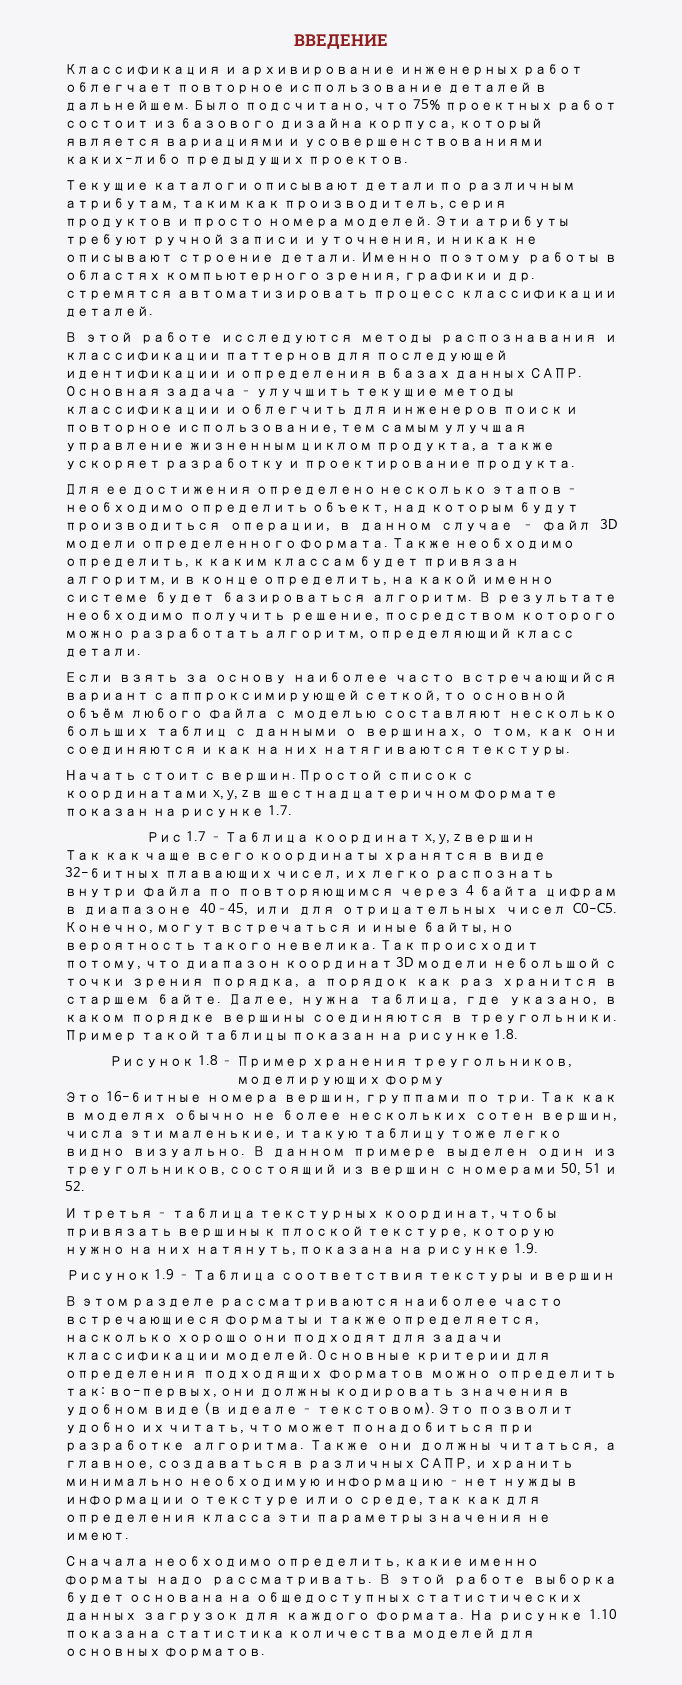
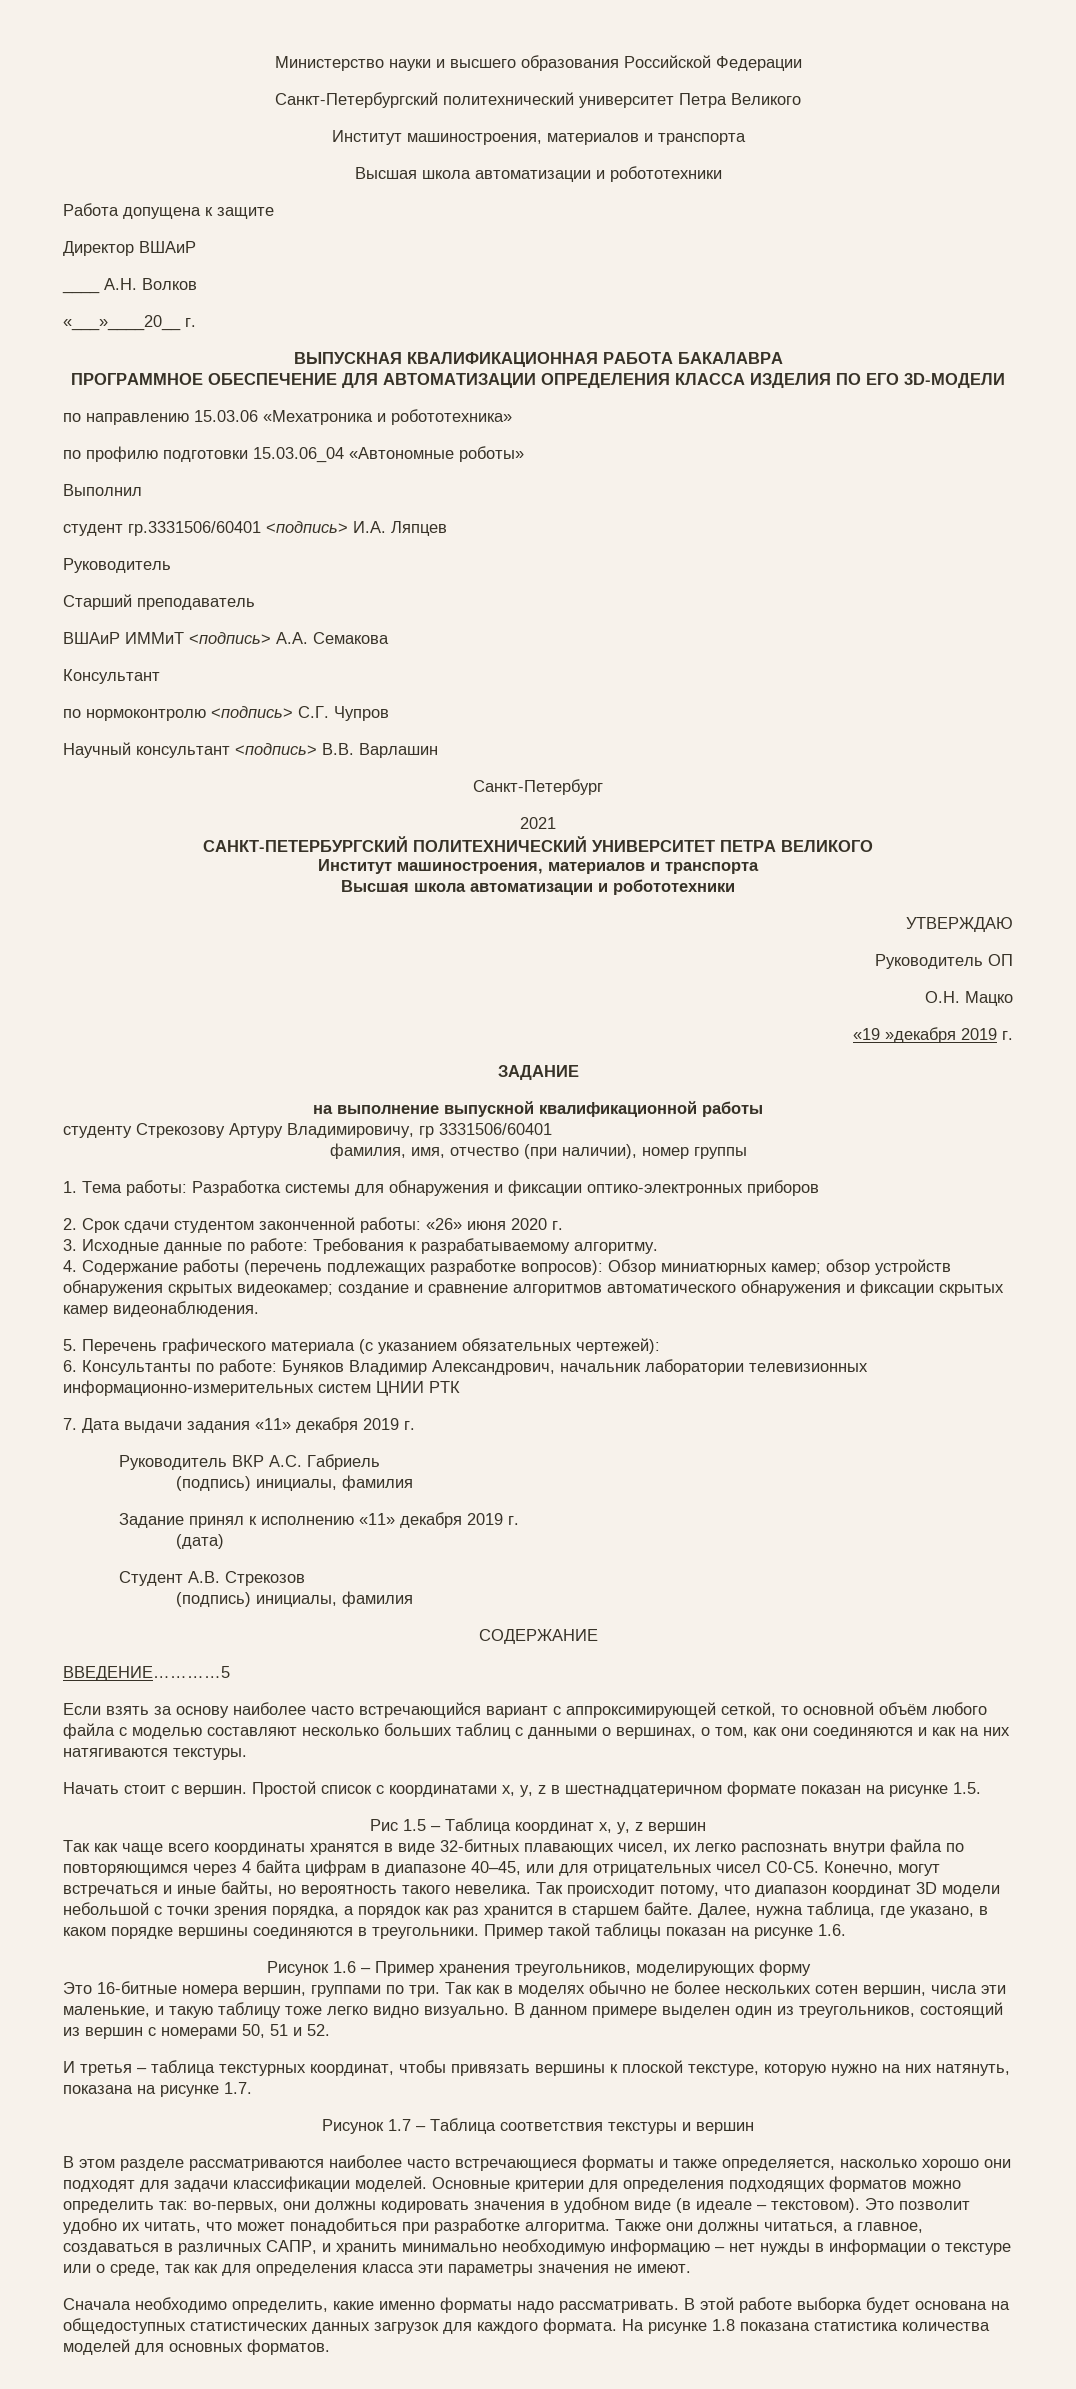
[294,34,388,49] [65,64,584,76] [65,82,548,94] [65,99,617,112] [65,118,543,130] [65,138,544,148] [65,154,409,166] [65,180,575,192] [65,198,508,210] [65,216,571,228] [65,234,538,246] [65,252,617,264] [65,270,535,282] [65,289,617,300] [65,306,153,317] [65,332,617,344] [65,350,508,362] [65,368,583,380] [65,386,515,398] [65,404,579,416] [65,424,528,434] [65,442,555,452] [65,458,576,470] [65,484,579,496] [65,502,579,514] [65,519,617,532] [65,538,576,550] [65,556,519,568] [65,574,554,586] [65,592,618,604] [65,610,617,622] [65,628,576,640] [65,648,141,657] ВВЕДЕНИЕ // Классификация и архивирование инженерных работ облегчает повторное использование деталей в дальнейшем. Было подсчитано, что 75% проектных работ состоит из базового дизайна корпуса, который является вариациями и усовершенствованиями каких-либо предыдущих проектов. // Текущие каталоги описывают детали по различным атрибутам, таким как производитель, серия продуктов и просто номера моделей. Эти атрибуты требуют ручной записи и уточнения, и никак не описывают строение детали. Именно поэтому работы в областях компьютерного зрения, графики и др. стремятся автоматизировать процесс классификации деталей. // В этой работе исследуются методы распознавания и классификации паттернов для последующей идентификации и определения в базах данных САПР. Основная задача – улучшить текущие методы классификации и облегчить для инженеров поиск и повторное использование, тем самым улучшая управление жизненным циклом продукта, а также ускоряет разработку и проектирование продукта. // Для ее достижения определено несколько этапов – необходимо определить объект, над которым будут производиться операции, в данном случае – файл 3D модели определенного формата. Также необходимо определить, к каким классам будет привязан алгоритм, и в конце определить, на какой именно системе будет базироваться алгоритм. В результате необходимо получить решение, посредством которого можно разработать алгоритм, определяющий класс детали. -> [274,55,802,71] [275,92,801,108] [331,130,746,145] [354,166,722,182] [63,203,274,219] [63,241,196,256] [62,290,100,294] [104,278,197,290] [63,315,196,331] [293,352,783,367] [71,373,1005,388] [63,409,512,425] [63,446,524,463] [63,484,142,496] [63,521,447,536] [63,558,171,573] [63,594,255,610] [63,632,389,644] [63,669,160,684] [63,706,389,721] [63,742,438,758] [473,779,603,795] [520,817,556,829] [203,836,873,852] [318,859,759,874] [341,879,735,895] [906,917,1013,932] [875,954,1013,969] [925,991,1013,1006] [853,1027,1013,1043] [497,1065,579,1080] [313,1101,763,1117] [63,1123,552,1138] [329,1143,747,1159] [63,1180,819,1196] [63,1217,563,1233] [63,1238,658,1254] [63,1259,951,1275] [63,1280,1004,1296] [63,1301,259,1317] [63,1338,660,1354] [63,1359,868,1375] [63,1380,460,1396] [63,1417,415,1433] [119,1454,381,1470] [175,1475,413,1491] [119,1512,520,1528] [175,1534,224,1549] [119,1571,306,1586] [175,1591,413,1607] [478,1629,598,1644] [63,1666,230,1681] Министерство науки и высшего образования Российской Федерации // Санкт-Петербургский политехнический университет Петра Великого // Институт машиностроения, материалов и транспорта // Высшая школа автоматизации и робототехники // Работа допущена к защите // Директор ВШАиР // ____ А.Н. Волков // «___»____20__ г. // ВЫПУСКНАЯ КВАЛИФИКАЦИОННАЯ РАБОТА БАКАЛАВРА // ПРОГРАММНОЕ ОБЕСПЕЧЕНИЕ ДЛЯ АВТОМАТИЗАЦИИ ОПРЕДЕЛЕНИЯ КЛАССА ИЗДЕЛИЯ ПО ЕГО 3D-МОДЕЛИ // по направлению 15.03.06 «Мехатроника и робототехника» // по профилю подготовки 15.03.06_04 «Автономные роботы» // Выполнил // студент гр.3331506/60401 <подпись> И.А. Ляпцев // Руководитель // Старший преподаватель // ВШАиР ИММиТ <подпись> А.А. Семакова // Консультант // по нормоконтролю <подпись> С.Г. Чупров // Научный консультант <подпись> В.В. Варлашин // Санкт-Петербург // 2021 // САНКТ-ПЕТЕРБУРГСКИЙ ПОЛИТЕХНИЧЕСКИЙ УНИВЕРСИТЕТ ПЕТРА ВЕЛИКОГО // Институт машиностроения, материалов и транспорта // Высшая школа автоматизации и робототехники // УТВЕРЖДАЮ // Руководитель ОП // О.Н. Мацко // «19 »декабря 2019 г. // ЗАДАНИЕ // на выполнение выпускной квалификационной работы // студенту Стрекозову Артуру Владимировичу, гр 3331506/60401 // фамилия, имя, отчество (при наличии), номер группы // 1. Тема работы: Разработка системы для обнаружения и фиксации оптико-электронных приборов // 2. Срок сдачи студентом законченной работы: «26» июня 2020 г. // 3. Исходные данные по работе: Требования к разрабатываемому алгоритму. // 4. Содержание работы (перечень подлежащих разработке вопросов): Обзор миниатюрных камер; обзор устройств обнаружения скрытых видеокамер; создание и сравнение алгоритмов автоматического обнаружения и фиксации скрытых камер видеонаблюдения. // 5. Перечень графического материала (с указанием обязательных чертежей): // 6. Консультанты по работе: Буняков Владимир Александрович, начальник лаборатории телевизионных информационно-измерительных систем ЦНИИ РТК // 7. Дата выдачи задания «11» декабря 2019 г. // Руководитель ВКР А.С. Габриель // (подпись) инициалы, фамилия // Задание принял к исполнению «11» декабря 2019 г. // (дата) // Студент А.В. Стрекозов // (подпись) инициалы, фамилия // СОДЕРЖАНИЕ // ВВЕДЕНИЕ…………5
[267,805,292,815] 1.7. -> [953,1782,981,1794] 1.5.
[186,831,207,841] 1.7 -> [403,1819,426,1831] 1.5
[494,1029,519,1039] [110,1055,218,1068] 1.8. // Рисунок 1.8 -> [818,1924,846,1936] [266,1961,356,1976] 1.6. // Рисунок 1.6
[513,1243,538,1254] [66,1269,175,1282] 1.9. // Рисунок 1.9 -> [224,2082,252,2094] [322,2119,411,2134] 1.7. // Рисунок 1.7
[588,1609,617,1619] 1.10 -> [712,2319,735,2331] 1.8

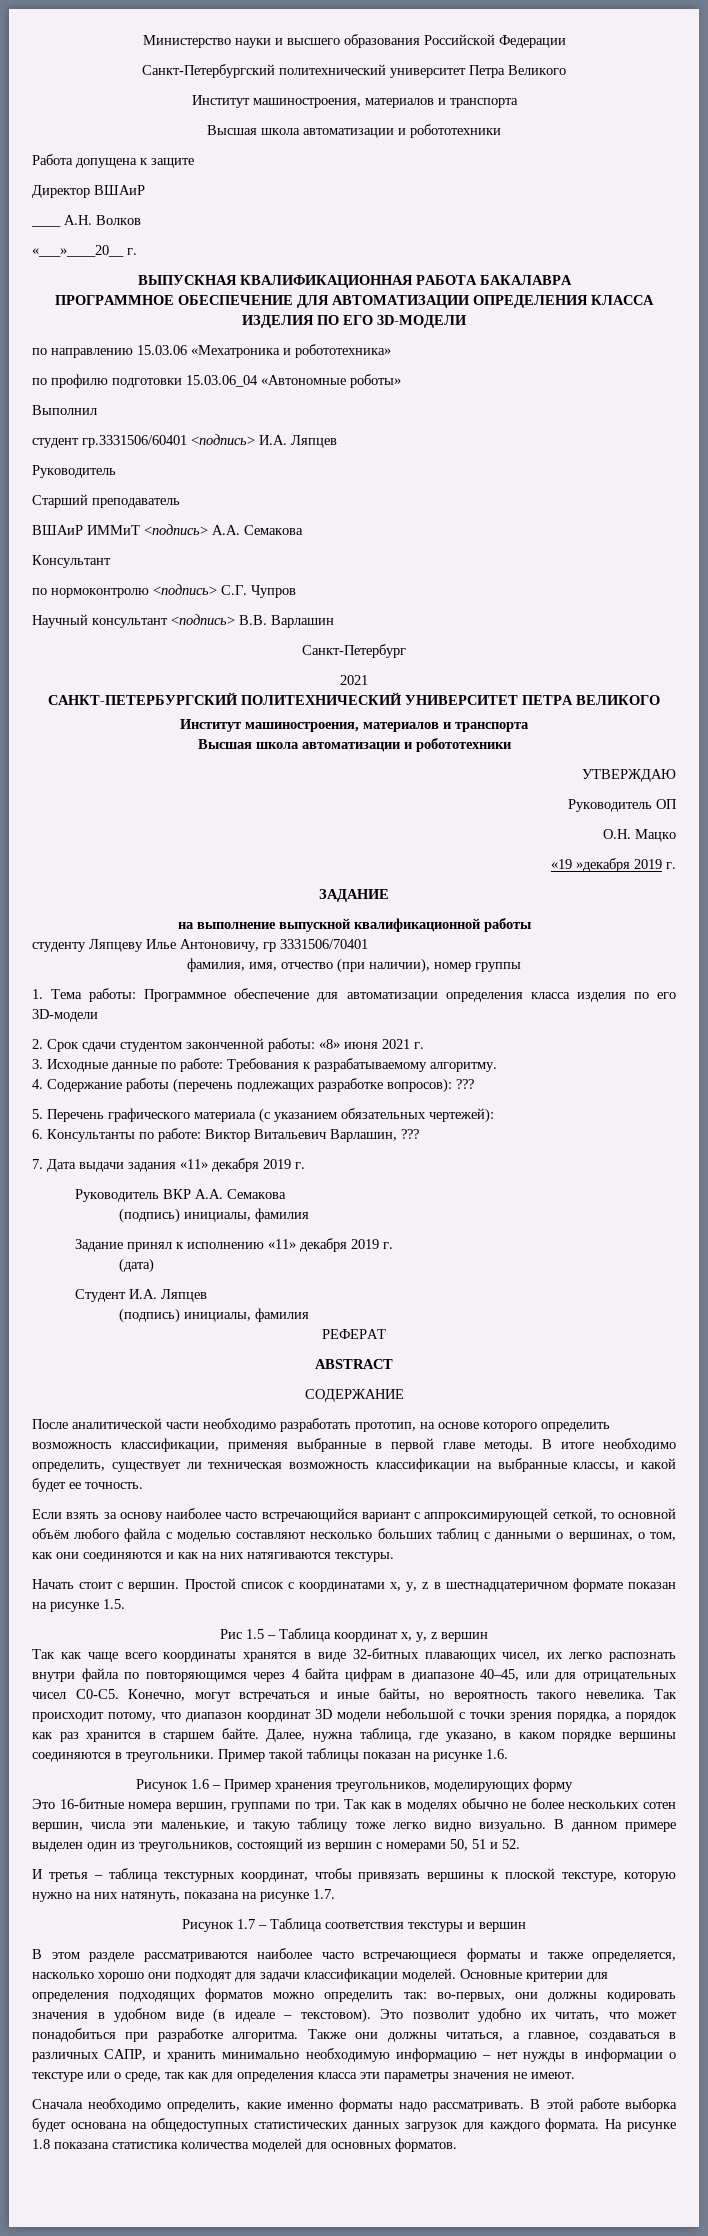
[136,1123,552,1138] Стрекозову Артуру Владимировичу, гр 3331506/60401 -> [89,939,368,952] Ляпцеву Илье Антоновичу, гр 3331506/70401
[192,1180,819,1196] Разработка системы для обнаружения и фиксации оптико-электронных приборов -> [144,988,676,1002] [32,1009,98,1022] Программное обеспечение для автоматизации определения класса изделия по его 3D-модели
[426,1218,547,1230] «26» июня 2020 -> [319,1039,410,1049] «8» июня 2021
[608,1259,951,1275] [63,1280,1004,1296] [63,1301,259,1317] Обзор миниатюрных камер; обзор устройств обнаружения скрытых видеокамер; создание и сравнение алгоритмов автоматического обнаружения и фиксации скрытых камер видеонаблюдения. -> [456,1079,474,1089] ???
[282,1359,868,1375] [63,1380,460,1396] Буняков Владимир Александрович, начальник лаборатории телевизионных информационно-измерительных систем ЦНИИ РТК -> [205,1129,419,1142] Виктор Витальевич Варлашин, ???
[269,1454,381,1470] А.С. Габриель -> [195,1189,287,1199] А.А. Семакова
[188,1571,306,1586] [175,1591,413,1607] А.В. Стрекозов // (подпись) инициалы, фамилия -> [129,1289,208,1302] [118,1308,309,1323] [322,1329,386,1339] [315,1359,393,1369] И.А. Ляпцев // (подпись) инициалы, фамилия // РЕФЕРАТ // ABSTRACT
[63,1666,230,1681] ВВЕДЕНИЕ…………5 -> [32,1418,610,1432] [32,1438,676,1452] [32,1458,676,1472] [32,1478,143,1492] После аналитической части необходимо разработать прототип, на основе которого определить возможность классификации, применяя выбранные в первой главе методы. В итоге необходимо определить, существует ли техническая возможность классификации на выбранные классы, и какой будет ее точность.

